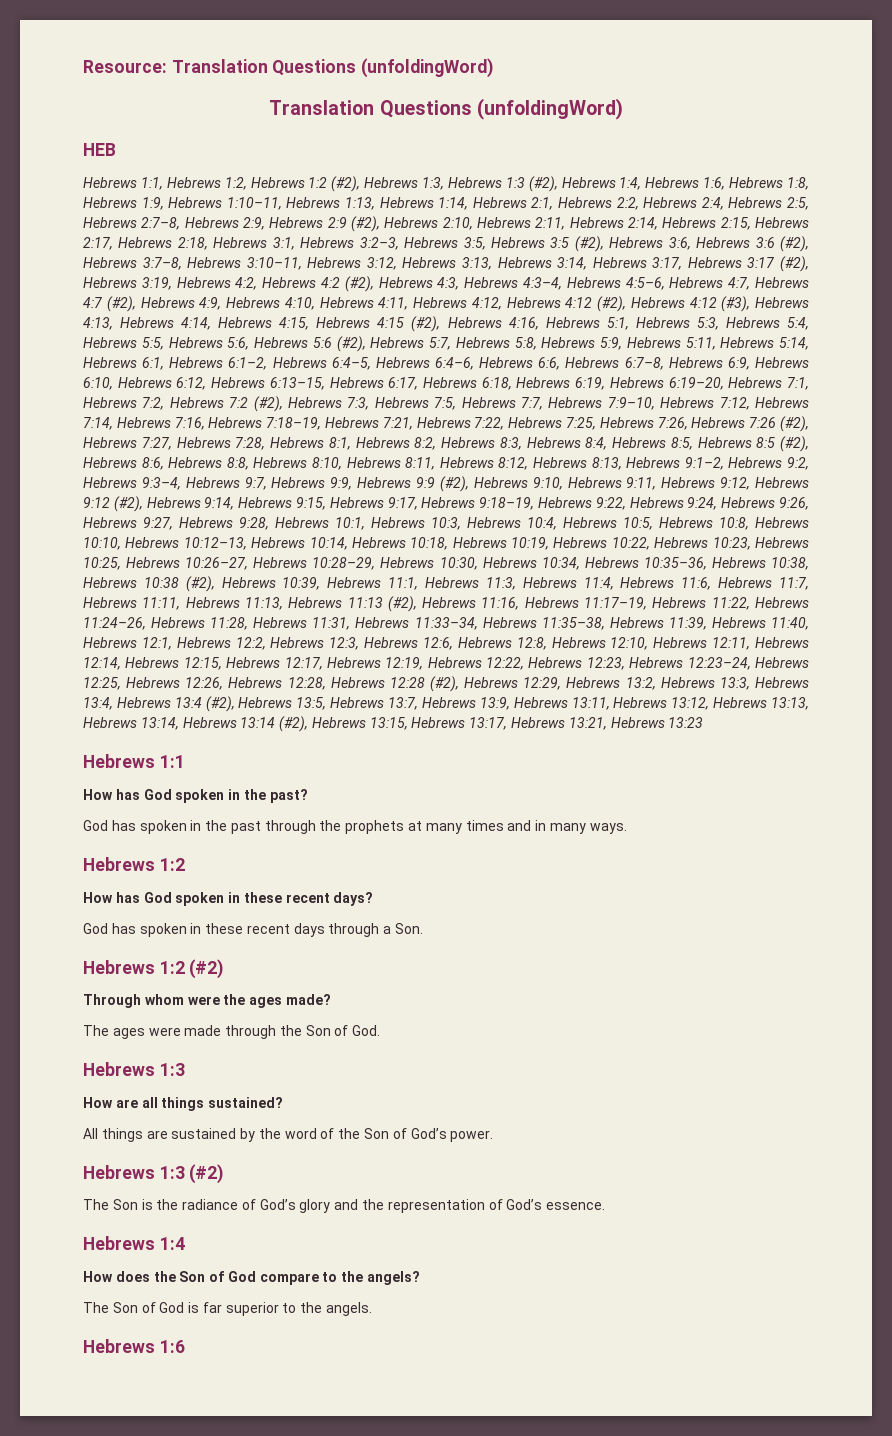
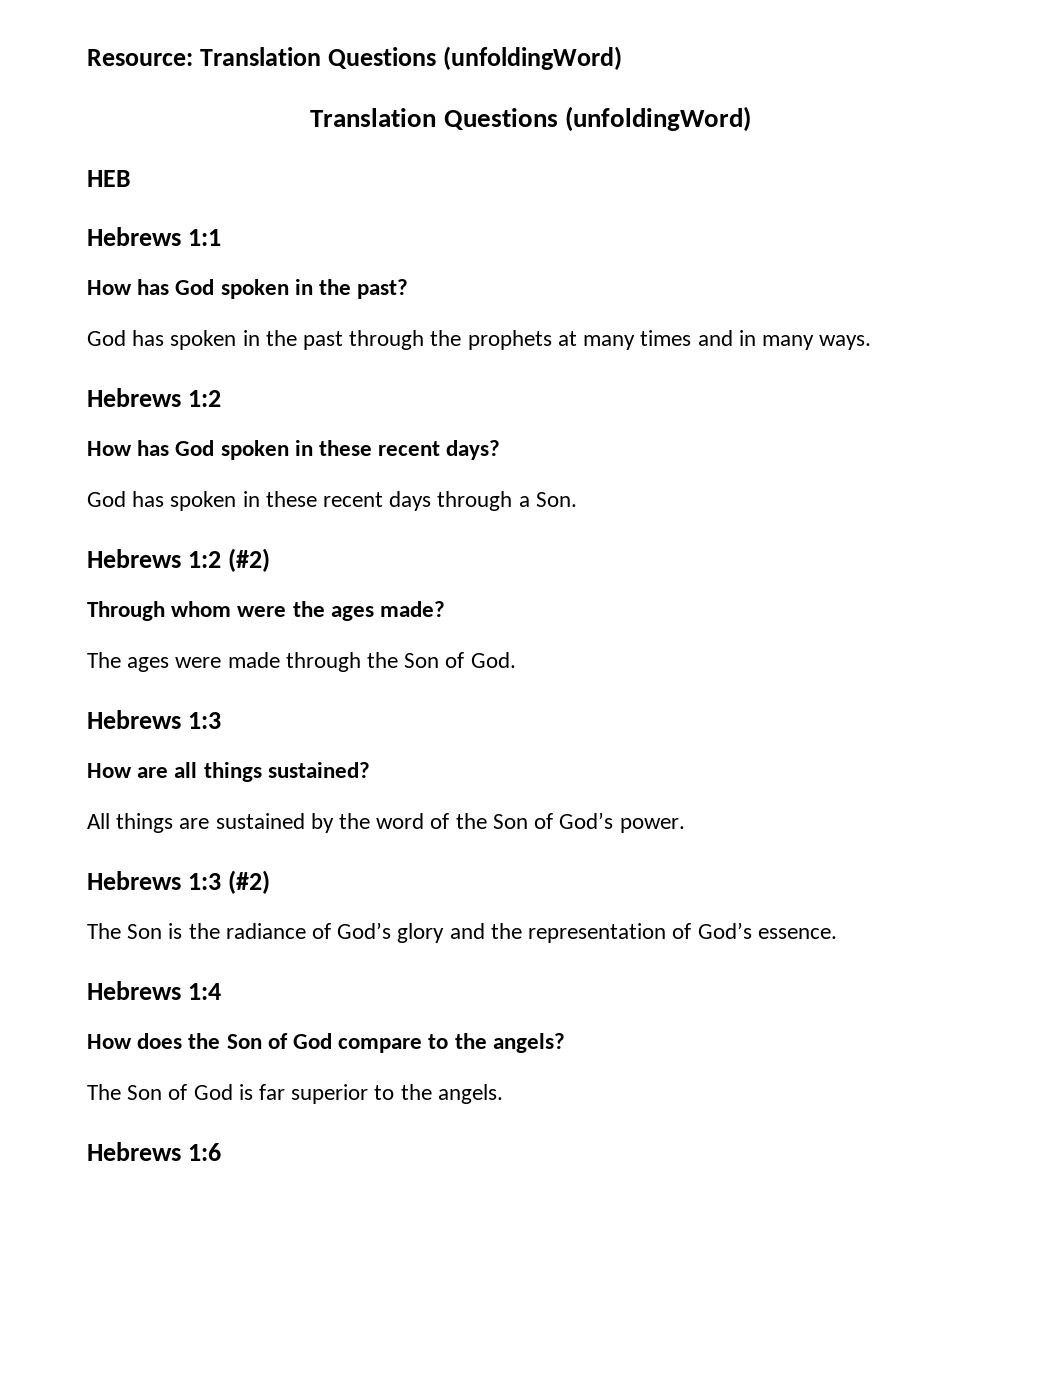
[83,176,809,192] [83,197,810,210] [83,216,809,232] [83,236,809,252] [83,256,809,272] [83,276,809,292] [83,296,809,312] [83,316,810,332] [83,336,809,352] [83,357,809,370] [83,377,809,390] [83,396,809,412] [83,416,809,432] [83,436,809,452] [83,457,810,470] [83,476,810,492] [83,496,809,512] [83,517,809,530] [83,537,809,550] [83,557,810,570] [83,576,809,592] [83,596,809,612] [83,617,810,630] [83,637,809,650] [83,657,809,670] [83,676,809,692] [83,696,810,712] [83,716,704,732] // Hebrews 1:1, Hebrews 1:2, Hebrews 1:2 (#2), Hebrews 1:3, Hebrews 1:3 (#2), Hebrews 1:4, Hebrews 1:6, Hebrews 1:8, Hebrews 1:9, Hebrews 1:10–11, Hebrews 1:13, Hebrews 1:14, Hebrews 2:1, Hebrews 2:2, Hebrews 2:4, Hebrews 2:5, Hebrews 2:7–8, Hebrews 2:9, Hebrews 2:9 (#2), Hebrews 2:10, Hebrews 2:11, Hebrews 2:14, Hebrews 2:15, Hebrews 2:17, Hebrews 2:18, Hebrews 3:1, Hebrews 3:2–3, Hebrews 3:5, Hebrews 3:5 (#2), Hebrews 3:6, Hebrews 3:6 (#2), Hebrews 3:7–8, Hebrews 3:10–11, Hebrews 3:12, Hebrews 3:13, Hebrews 3:14, Hebrews 3:17, Hebrews 3:17 (#2), Hebrews 3:19, Hebrews 4:2, Hebrews 4:2 (#2), Hebrews 4:3, Hebrews 4:3–4, Hebrews 4:5–6, Hebrews 4:7, Hebrews 4:7 (#2), Hebrews 4:9, Hebrews 4:10, Hebrews 4:11, Hebrews 4:12, Hebrews 4:12 (#2), Hebrews 4:12 (#3), Hebrews 4:13, Hebrews 4:14, Hebrews 4:15, Hebrews 4:15 (#2), Hebrews 4:16, Hebrews 5:1, Hebrews 5:3, Hebrews 5:4, Hebrews 5:5, Hebrews 5:6, Hebrews 5:6 (#2), Hebrews 5:7, Hebrews 5:8, Hebrews 5:9, Hebrews 5:11, Hebrews 5:14, Hebrews 6:1, Hebrews 6:1–2, Hebrews 6:4–5, Hebrews 6:4–6, Hebrews 6:6, Hebrews 6:7–8, Hebrews 6:9, Hebrews 6:10, Hebrews 6:12, Hebrews 6:13–15, Hebrews 6:17, Hebrews 6:18, Hebrews 6:19, Hebrews 6:19–20, Hebrews 7:1, Hebrews 7:2, Hebrews 7:2 (#2), Hebrews 7:3, Hebrews 7:5, Hebrews 7:7, Hebrews 7:9–10, Hebrews 7:12, Hebrews 7:14, Hebrews 7:16, Hebrews 7:18–19, Hebrews 7:21, Hebrews 7:22, Hebrews 7:25, Hebrews 7:26, Hebrews 7:26 (#2), Hebrews 7:27, Hebrews 7:28, Hebrews 8:1, Hebrews 8:2, Hebrews 8:3, Hebrews 8:4, Hebrews 8:5, Hebrews 8:5 (#2), Hebrews 8:6, Hebrews 8:8, Hebrews 8:10, Hebrews 8:11, Hebrews 8:12, Hebrews 8:13, Hebrews 9:1–2, Hebrews 9:2, Hebrews 9:3–4, Hebrews 9:7, Hebrews 9:9, Hebrews 9:9 (#2), Hebrews 9:10, Hebrews 9:11, Hebrews 9:12, Hebrews 9:12 (#2), Hebrews 9:14, Hebrews 9:15, Hebrews 9:17, Hebrews 9:18–19, Hebrews 9:22, Hebrews 9:24, Hebrews 9:26, Hebrews 9:27, Hebrews 9:28, Hebrews 10:1, Hebrews 10:3, Hebrews 10:4, Hebrews 10:5, Hebrews 10:8, Hebrews 10:10, Hebrews 10:12–13, Hebrews 10:14, Hebrews 10:18, Hebrews 10:19, Hebrews 10:22, Hebrews 10:23, Hebrews 10:25, Hebrews 10:26–27, Hebrews 10:28–29, Hebrews 10:30, Hebrews 10:34, Hebrews 10:35–36, Hebrews 10:38, Hebrews 10:38 (#2), Hebrews 10:39, Hebrews 11:1, Hebrews 11:3, Hebrews 11:4, Hebrews 11:6, Hebrews 11:7, Hebrews 11:11, Hebrews 11:13, Hebrews 11:13 (#2), Hebrews 11:16, Hebrews 11:17–19, Hebrews 11:22, Hebrews 11:24–26, Hebrews 11:28, Hebrews 11:31, Hebrews 11:33–34, Hebrews 11:35–38, Hebrews 11:39, Hebrews 11:40, Hebrews 12:1, Hebrews 12:2, Hebrews 12:3, Hebrews 12:6, Hebrews 12:8, Hebrews 12:10, Hebrews 12:11, Hebrews 12:14, Hebrews 12:15, Hebrews 12:17, Hebrews 12:19, Hebrews 12:22, Hebrews 12:23, Hebrews 12:23–24, Hebrews 12:25, Hebrews 12:26, Hebrews 12:28, Hebrews 12:28 (#2), Hebrews 12:29, Hebrews 13:2, Hebrews 13:3, Hebrews 13:4, Hebrews 13:4 (#2), Hebrews 13:5, Hebrews 13:7, Hebrews 13:9, Hebrews 13:11, Hebrews 13:12, Hebrews 13:13, Hebrews 13:14, Hebrews 13:14 (#2), Hebrews 13:15, Hebrews 13:17, Hebrews 13:21, Hebrews 13:23 -> (131, 178) none

